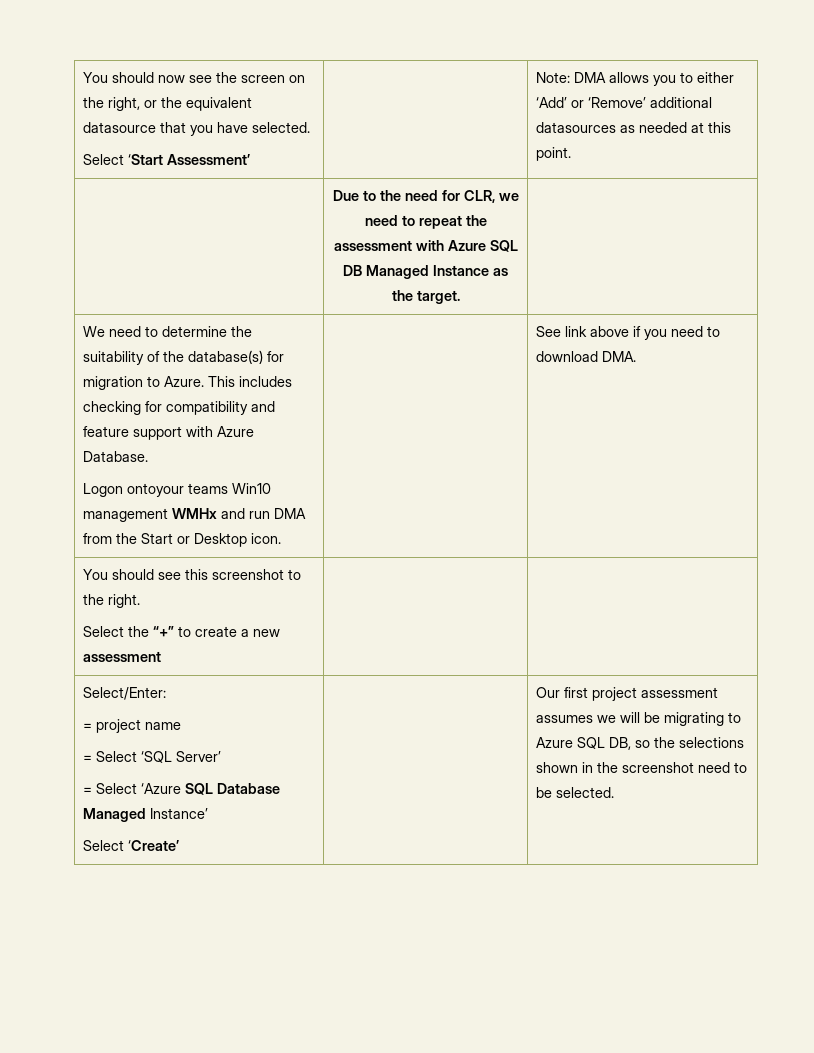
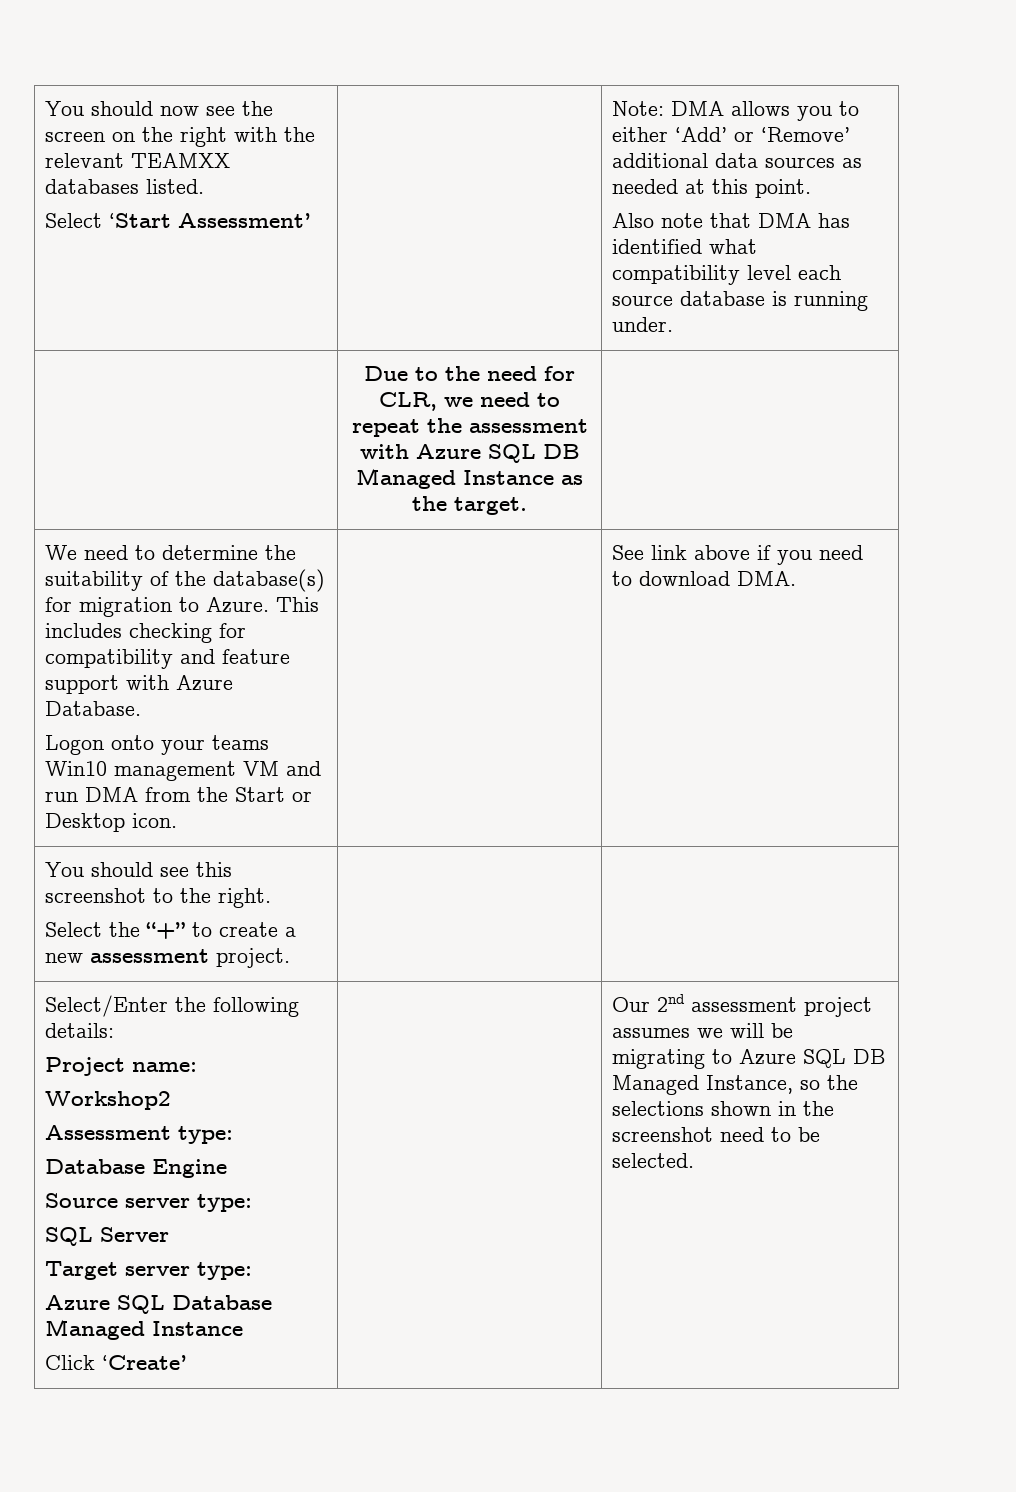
[107,97,252,111] [82,122,310,136] right, or the equivalent datasource that you have selected. -> [179,127,315,147] [44,153,230,168] [44,179,204,194] right with the relevant TEAMXX databases listed.
[535,122,616,133] datasources -> [714,153,835,168] data sources
(571, 154) none -> [611,213,850,228] [611,239,757,254] [611,265,841,285] [611,291,868,311] [611,317,673,332] // Also note that DMA has identified what compatibility level each source database is running under.
[126,483,184,497] ontoyour -> [110,735,205,755] onto your
[171,508,217,519] WMHx -> [242,761,279,776] VM
[82,687,166,700] [82,719,181,733] [82,751,221,763] [82,783,181,794] | | // Select/Enter: // = project name // = Select ‘SQL Server’ // = Select ‘Azure -> [215,948,290,968] [44,995,299,1017] [44,1023,114,1038] [44,1057,197,1076] [44,1091,171,1110] [44,1125,233,1144] [44,1159,227,1178] [44,1193,252,1212] [44,1227,169,1246] [44,1261,252,1280] [44,1295,110,1310] project. | | // Select/Enter the following details: // Project name: // Workshop2 // Assessment type: // Database Engine // Source server type: // SQL Server // Target server type: // Azure
[149,808,208,819] [82,840,124,851] Instance’ // Select -> [151,1321,243,1336] [44,1355,95,1370] Instance // Click
[563,687,718,701] first project assessment -> [656,994,872,1017] 2nd assessment project
[608,737,631,750] DB, -> [852,1049,885,1064] [611,1075,793,1095] DB Managed Instance,

